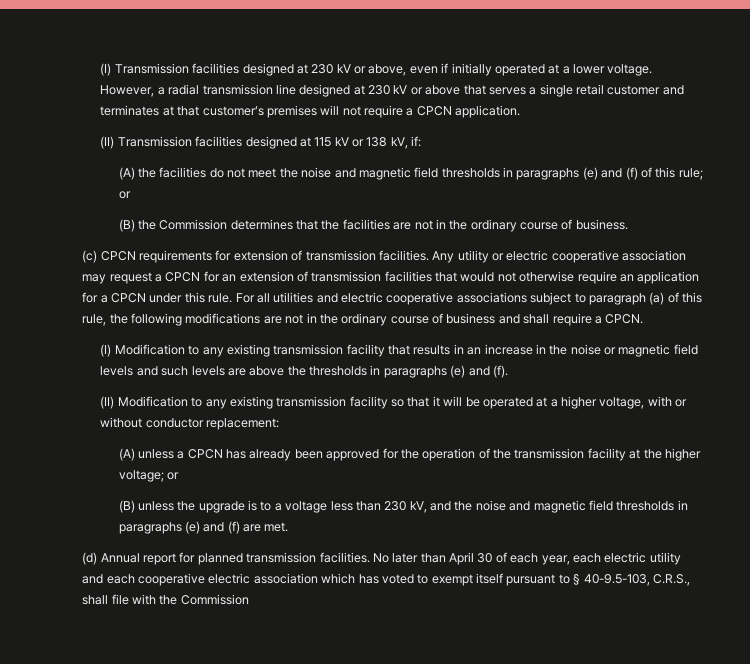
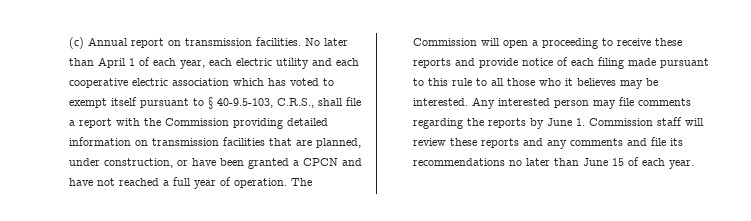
[100,63,653,76] [100,84,684,97] [100,105,521,118] [100,136,422,149] [118,167,703,180] [118,191,131,199] [118,219,628,232] [82,250,687,263] [82,271,700,284] [82,292,703,305] [82,313,644,326] [100,344,698,357] [100,365,508,378] [100,396,688,409] [100,417,280,430] [118,448,701,461] [118,470,179,482] [118,500,688,513] [118,521,289,534] [82,552,243,565] (I) Transmission facilities designed at 230 kV or above, even if initially operated at a lower voltage. However, a radial transmission line designed at 230 kV or above that serves a single retail customer and terminates at that customer’s premises will not require a CPCN application. // (II) Transmission facilities designed at 115 kV or 138 kV, if: // (A) the facilities do not meet the noise and magnetic field thresholds in paragraphs (e) and (f) of this rule; or // (B) the Commission determines that the facilities are not in the ordinary course of business. // (c) CPCN requirements for extension of transmission facilities. Any utility or electric cooperative association may request a CPCN for an extension of transmission facilities that would not otherwise require an application for a CPCN under this rule. For all utilities and electric cooperative associations subject to paragraph (a) of this rule, the following modifications are not in the ordinary course of business and shall require a CPCN. // (I) Modification to any existing transmission facility that results in an increase in the noise or magnetic field levels and such levels are above the thresholds in paragraphs (e) and (f). // (II) Modification to any existing transmission facility so that it will be operated at a higher voltage, with or without conductor replacement: // (A) unless a CPCN has already been approved for the operation of the transmission facility at the higher voltage; or // (B) unless the upgrade is to a voltage less than 230 kV, and the noise and magnetic field thresholds in paragraphs (e) and (f) are met. // (d) Annual report for planned -> [68,37,181,49] (c) Annual report on
[477,553,493,563] 30 -> [128,58,135,66] 1
(129, 599) none -> [68,118,112,128] a report
(249, 599) none -> [232,118,328,129] [68,137,361,148] [68,158,362,169] [68,177,312,189] [412,38,682,49] [412,57,709,69] [412,78,658,89] [412,97,691,109] [412,117,704,129] [412,137,683,149] [412,157,694,169] providing detailed information on transmission facilities that are planned, under construction, or have been granted a CPCN and have not reached a full year of operation. The Commission will open a proceeding to receive these reports and provide notice of each filing made pursuant to this rule to all those who it believes may be interested. Any interested person may file comments regarding the reports by June 1. Commission staff will review these reports and any comments and file its recommendations no later than June 15 of each year.

